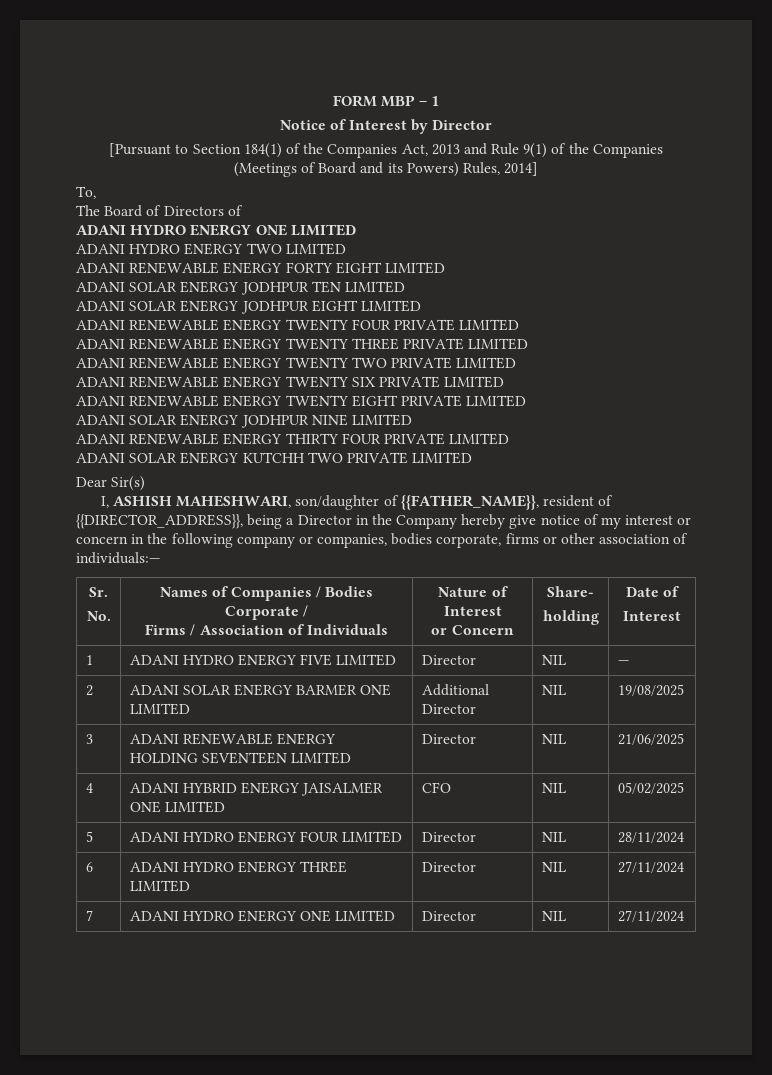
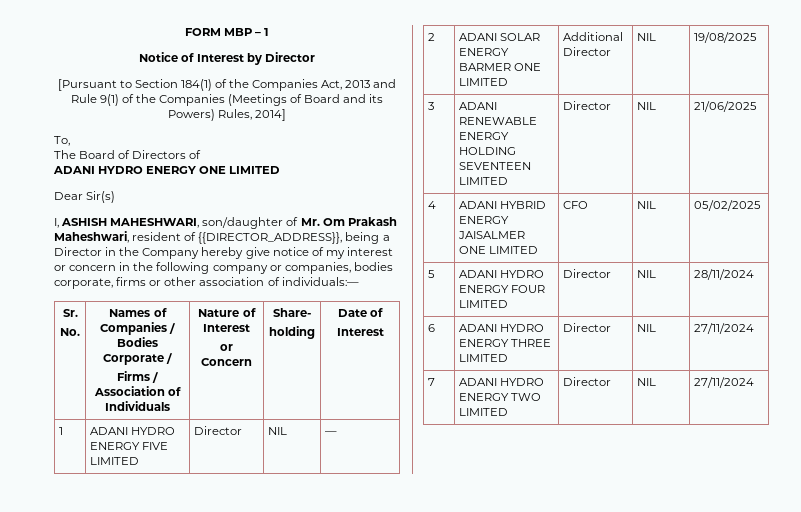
[76,243,346,255] [76,262,445,274] [76,281,405,295] [76,300,421,314] [76,319,520,331] [76,338,529,350] [76,357,517,369] [76,376,505,388] [76,395,527,407] [76,414,412,428] [76,433,510,445] [76,452,473,464] // ADANI HYDRO ENERGY TWO LIMITED // ADANI RENEWABLE ENERGY FORTY EIGHT LIMITED // ADANI SOLAR ENERGY JODHPUR TEN LIMITED // ADANI SOLAR ENERGY JODHPUR EIGHT LIMITED // ADANI RENEWABLE ENERGY TWENTY FOUR PRIVATE LIMITED // ADANI RENEWABLE ENERGY TWENTY THREE PRIVATE LIMITED // ADANI RENEWABLE ENERGY TWENTY TWO PRIVATE LIMITED // ADANI RENEWABLE ENERGY TWENTY SIX PRIVATE LIMITED // ADANI RENEWABLE ENERGY TWENTY EIGHT PRIVATE LIMITED // ADANI SOLAR ENERGY JODHPUR NINE LIMITED // ADANI RENEWABLE ENERGY THIRTY FOUR PRIVATE LIMITED // ADANI SOLAR ENERGY KUTCHH TWO PRIVATE LIMITED -> (281, 170) none
[400,495,539,510] {{FATHER_NAME}}, -> [300,217,397,226] [54,231,129,243] Mr. Om Prakash Maheshwari,
[300,910,332,922] ONE -> [511,393,542,401] TWO

